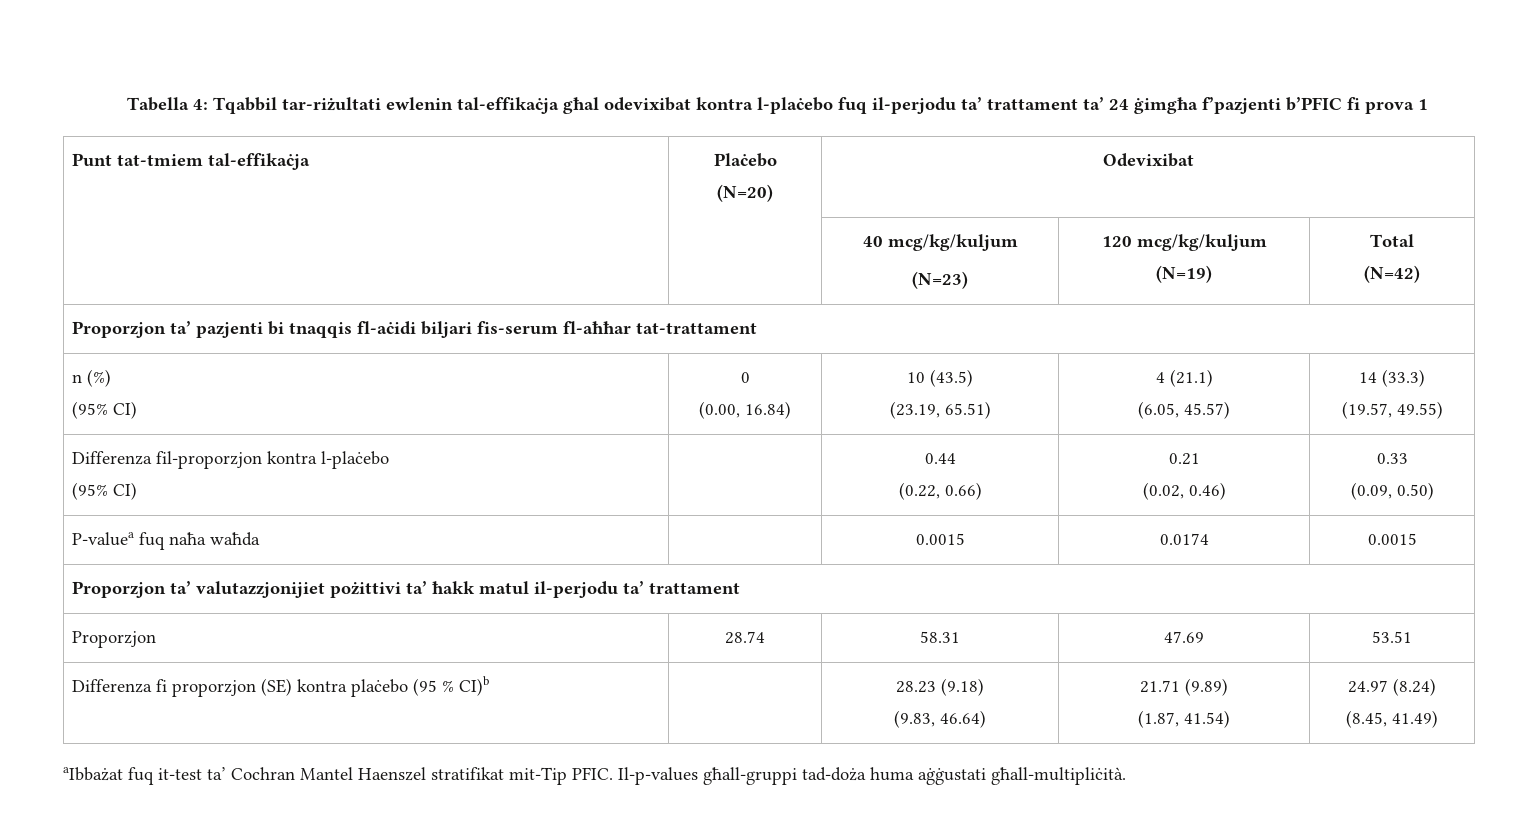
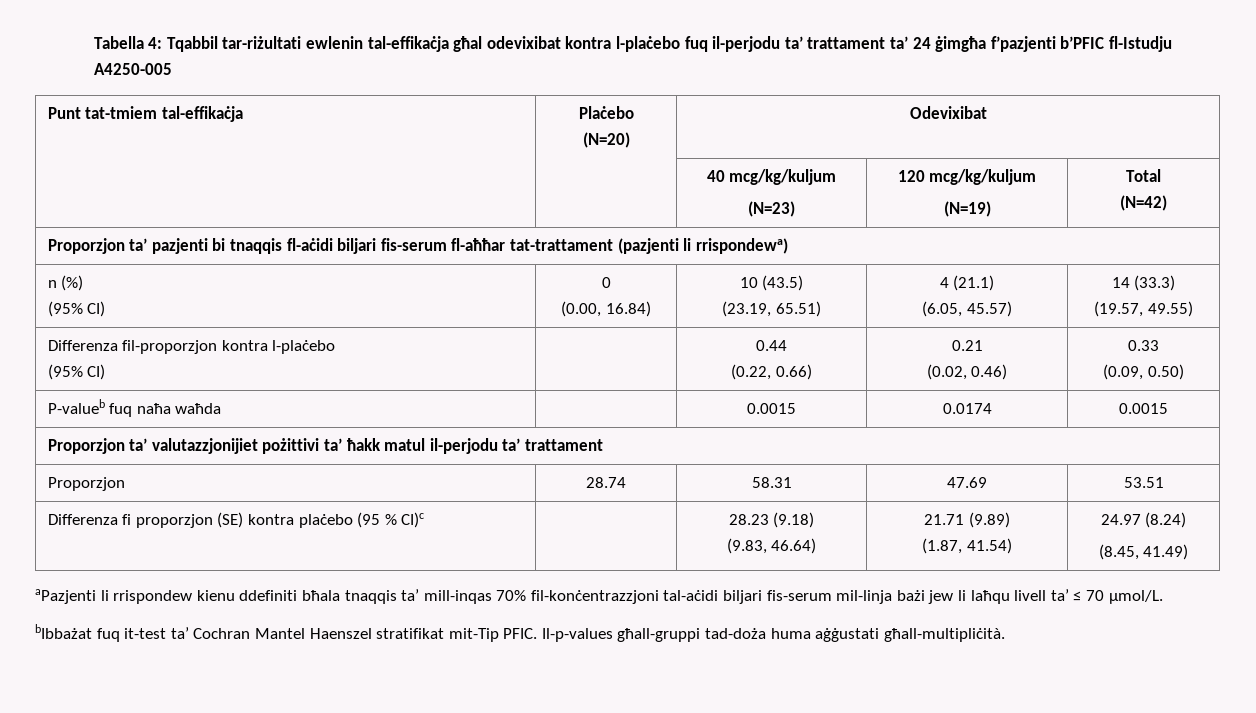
[1347,97,1429,114] fi prova 1 -> [1108,36,1172,52] [93,63,172,75] fl-Istudju A4250-005
(758, 328) none -> [617,238,788,254] (pazjenti li rrispondewa)
[72,532,135,546] P-valuea -> [47,399,105,414] P-valueb
[459,676,490,696] CI)b -> [401,512,425,528] CI)c
[63,767,123,781] aIbbażat -> [35,589,1163,604] [35,624,92,639] aPazjenti li rrispondew kienu ddefiniti bħala tnaqqis ta’ mill-inqas 70% fil-konċentrazzjoni tal-aċidi biljari fis-serum mil-linja bażi jew li laħqu livell ta’ ≤ 70 µmol/L. // bIbbażat

